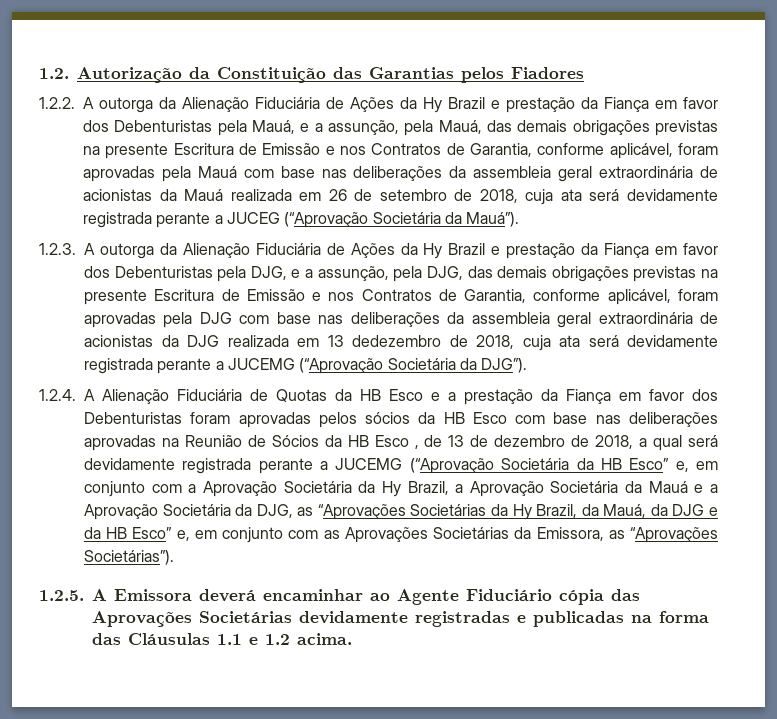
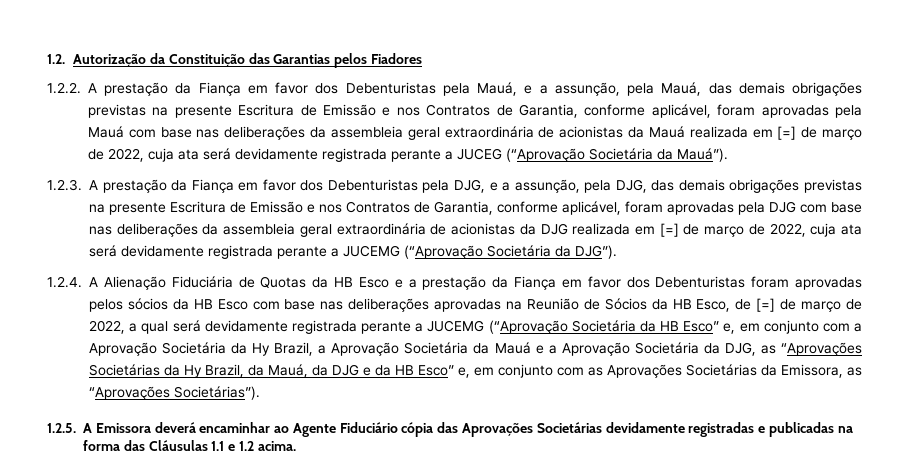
[99,97,500,113] outorga da Alienação Fiduciária de Ações da Hy Brazil e -> (97, 88) none
[328,189,518,203] 26 de setembro de 2018, -> [777,126,863,140] [88,148,144,162] [=] de março de 2022,
[99,243,501,259] outorga da Alienação Fiduciária de Ações da Hy Brazil e -> (98, 185) none
[327,335,514,349] 13 dedezembro de 2018, -> [659,223,806,237] [=] de março de 2022,
[374,435,634,449] Esco , de 13 de dezembro de 2018, -> [696,298,863,312] [89,320,125,334] Esco, de [=] de março de 2022,

